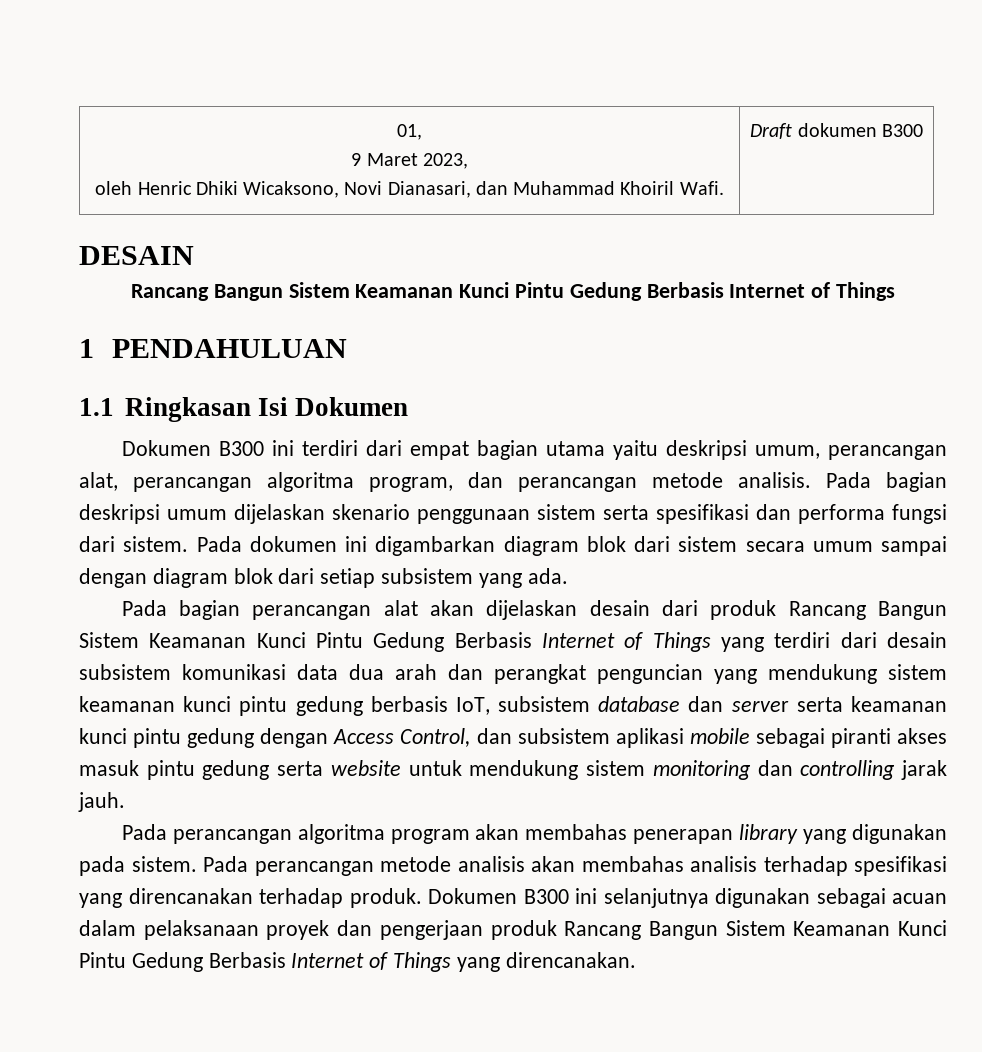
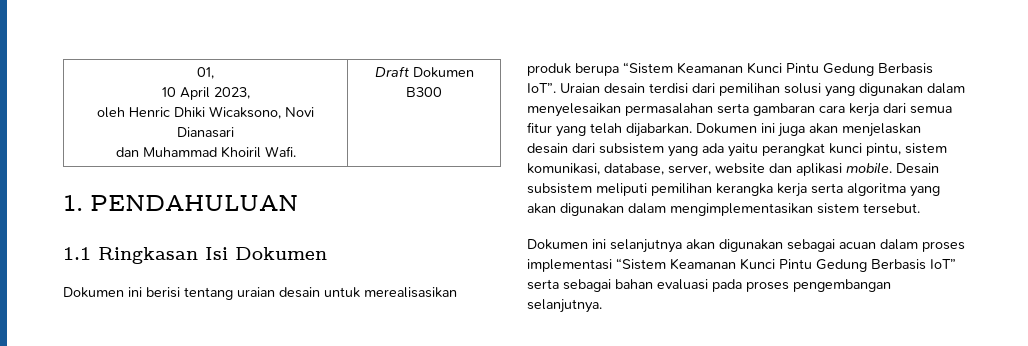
[351,153,418,166] 9 Maret -> [161,87,210,100] 10 April
[387,181,471,198] Dianasari, -> [177,127,234,138] Dianasari //
[797,123,877,137] dokumen -> [412,67,474,78] Dokumen
[79,246,194,265] [130,282,896,301] [79,339,94,358] DESAIN // Rancang Bangun Sistem Keamanan Kunci Pintu Gedung Berbasis Internet of Things // 1 -> [63,195,83,211] 1.
[218,440,947,460] [79,472,947,492] [79,504,947,524] [79,536,947,556] [79,568,568,588] [121,600,948,620] [79,632,948,652] [79,664,947,684] [79,696,947,716] [79,728,948,748] [79,760,948,780] [78,792,125,812] [121,824,947,844] [79,856,947,876] [79,888,569,908] B300 ini terdiri dari empat bagian utama yaitu deskripsi umum, perancangan alat, perancangan algoritma program, dan perancangan metode analisis. Pada bagian deskripsi umum dijelaskan skenario penggunaan sistem serta spesifikasi dan performa fungsi dari sistem. Pada dokumen ini digambarkan diagram blok dari sistem secara umum sampai dengan diagram blok dari setiap subsistem yang ada. // Pada bagian perancangan alat akan dijelaskan desain dari produk Rancang Bangun Sistem Keamanan Kunci Pintu Gedung Berbasis Internet of Things yang terdiri dari desain subsistem komunikasi data dua arah dan perangkat penguncian yang mendukung sistem keamanan kunci pintu gedung berbasis IoT, subsistem database dan server serta keamanan kunci pintu gedung dengan Access Control, dan subsistem aplikasi mobile sebagai piranti akses masuk pintu gedung serta website untuk mendukung sistem monitoring dan controlling jarak jauh. // Pada perancangan algoritma program akan membahas penerapan library yang digunakan pada sistem. Pada perancangan metode analisis akan membahas analisis terhadap spesifikasi yang direncanakan terhadap produk. Dokumen B300 -> [128,287,457,300] [527,62,933,76] [527,83,965,97] [527,103,952,117] [527,122,921,137] [527,143,947,157] [527,162,939,176] [527,183,940,197] [527,203,920,216] [527,239,588,250] ini berisi tentang uraian desain untuk merealisasikan produk berupa “Sistem Keamanan Kunci Pintu Gedung Berbasis IoT”. Uraian desain terdisi dari pemilihan solusi yang digunakan dalam menyelesaikan permasalahan serta gambaran cara kerja dari semua fitur yang telah dijabarkan. Dokumen ini juga akan menjelaskan desain dari subsistem yang ada yaitu perangkat kunci pintu, sistem komunikasi, database, server, website dan aplikasi mobile. Desain subsistem meliputi pemilihan kerangka kerja serta algoritma yang akan digunakan dalam mengimplementasikan sistem tersebut. // Dokumen
(709, 898) none -> [686,239,715,250] akan
[143,920,948,940] [79,952,636,972] pelaksanaan proyek dan pengerjaan produk Rancang Bangun Sistem Keamanan Kunci Pintu Gedung Berbasis Internet of Things yang direncanakan. -> [922,241,965,252] [527,258,956,272] [527,279,891,292] [527,299,602,313] proses implementasi “Sistem Keamanan Kunci Pintu Gedung Berbasis IoT” serta sebagai bahan evaluasi pada proses pengembangan selanjutnya.

